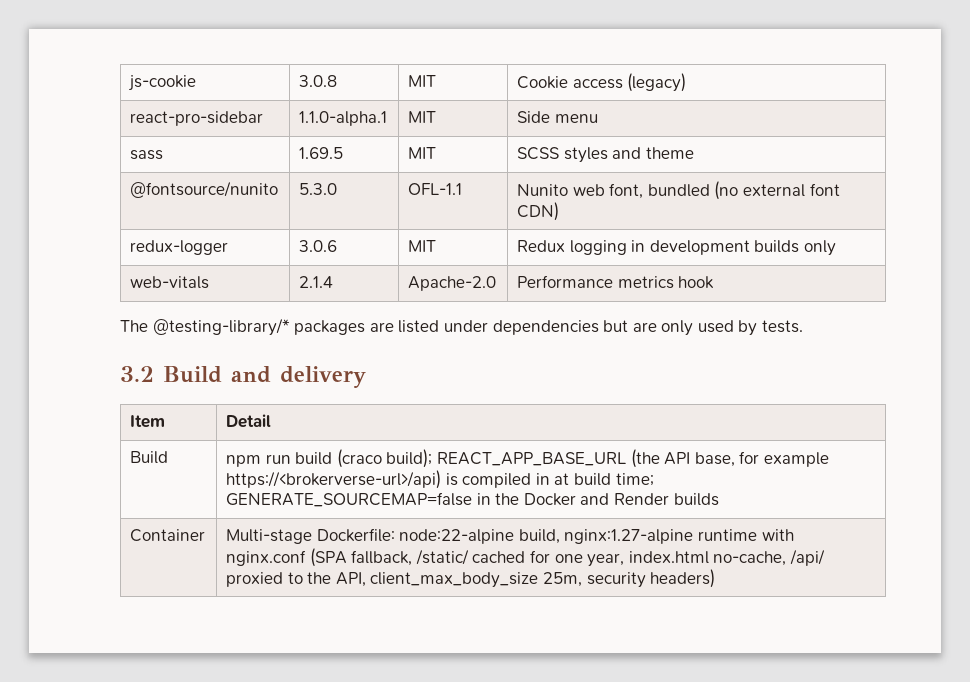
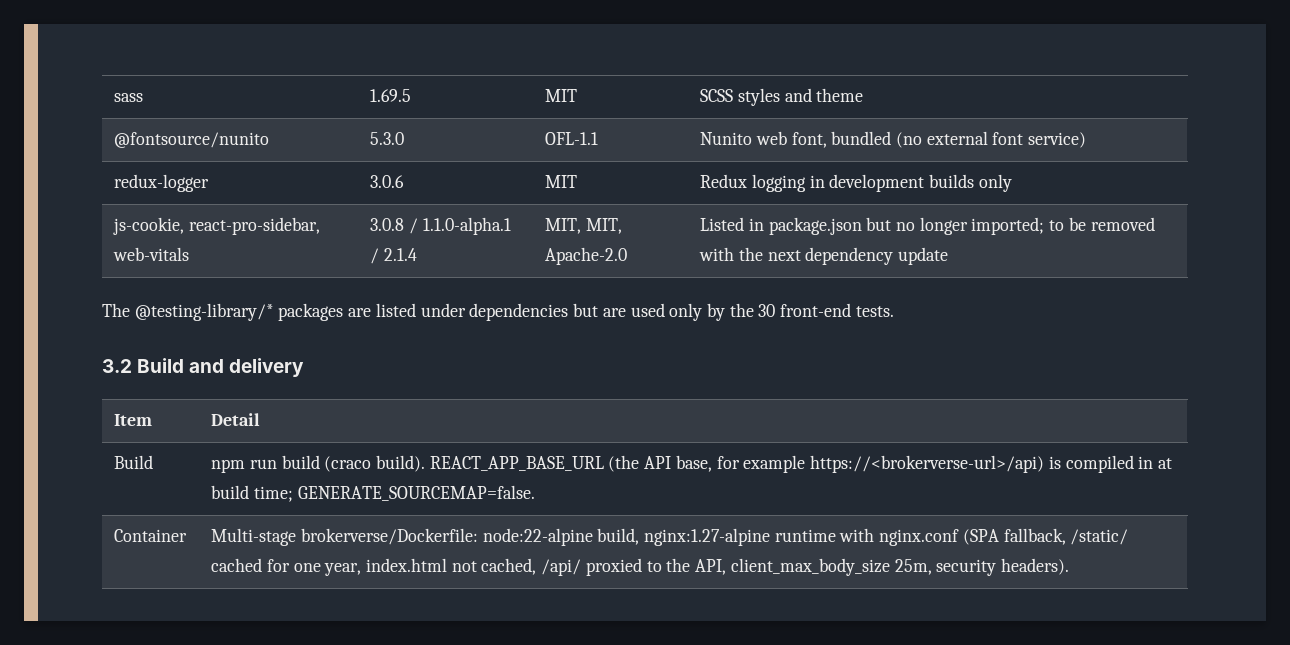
[128,75,197,91] [299,75,338,87] [408,75,437,87] [517,73,687,92] [130,111,264,126] [299,111,388,126] [408,111,437,123] [517,111,598,123] js-cookie | 3.0.8 | MIT | Cookie access (legacy) // react-pro-sidebar | 1.1.0-alpha.1 | MIT | Side menu // -> (114, 97) none
[517,202,560,221] CDN) -> [1028,132,1087,148] service)
(837, 248) none -> [113,217,320,235] js-cookie, react-pro-sidebar,
(210, 282) none -> [370,217,511,235] [370,248,380,264] 3.0.8 / 1.1.0-alpha.1 /
(334, 282) none -> [545,218,622,234] MIT, MIT,
[517,275,715,289] Performance metrics hook -> [700,217,1155,235] [699,247,948,265] Listed in package.json but no longer imported; to be removed with the next dependency update
[661,320,758,336] only used by -> [630,303,852,321] used only by the 30 front-end
[386,449,433,468] build); -> [375,455,425,472] build).
[226,492,719,507] GENERATE_SOURCEMAP=false in the Docker and Render builds -> [297,485,535,501] GENERATE_SOURCEMAP=false.
[316,528,395,542] Dockerfile: -> [300,528,478,545] brokerverse/Dockerfile:
[713,551,787,566] no-cache, -> [451,558,537,575] not cached,
[650,569,716,588] headers) -> [1000,558,1069,575] headers).

